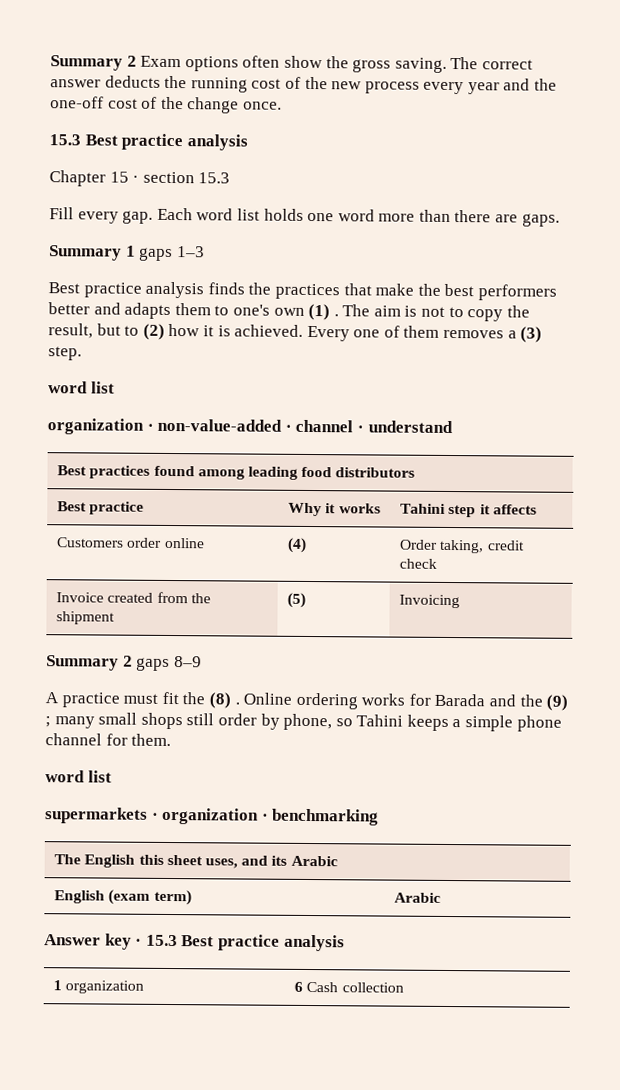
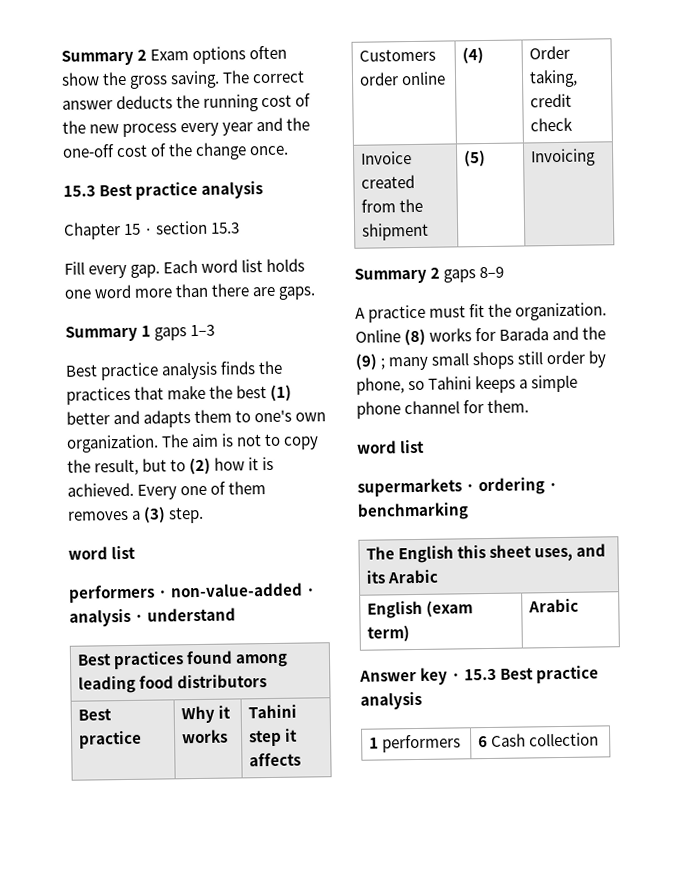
[477,284,557,301] performers -> [270,384,293,401] (1)
[308,303,339,321] (1) . -> [66,434,159,453] organization.
[47,418,144,435] organization -> [68,584,155,603] performers
[295,419,354,433] channel -> [69,608,131,627] analysis
[208,692,358,710] (8) . Online ordering -> [515,302,608,321] [355,328,427,346] organization. Online (8)
[162,807,260,825] organization -> [478,477,546,496] ordering
[65,980,145,994] organization -> [382,734,462,753] performers

